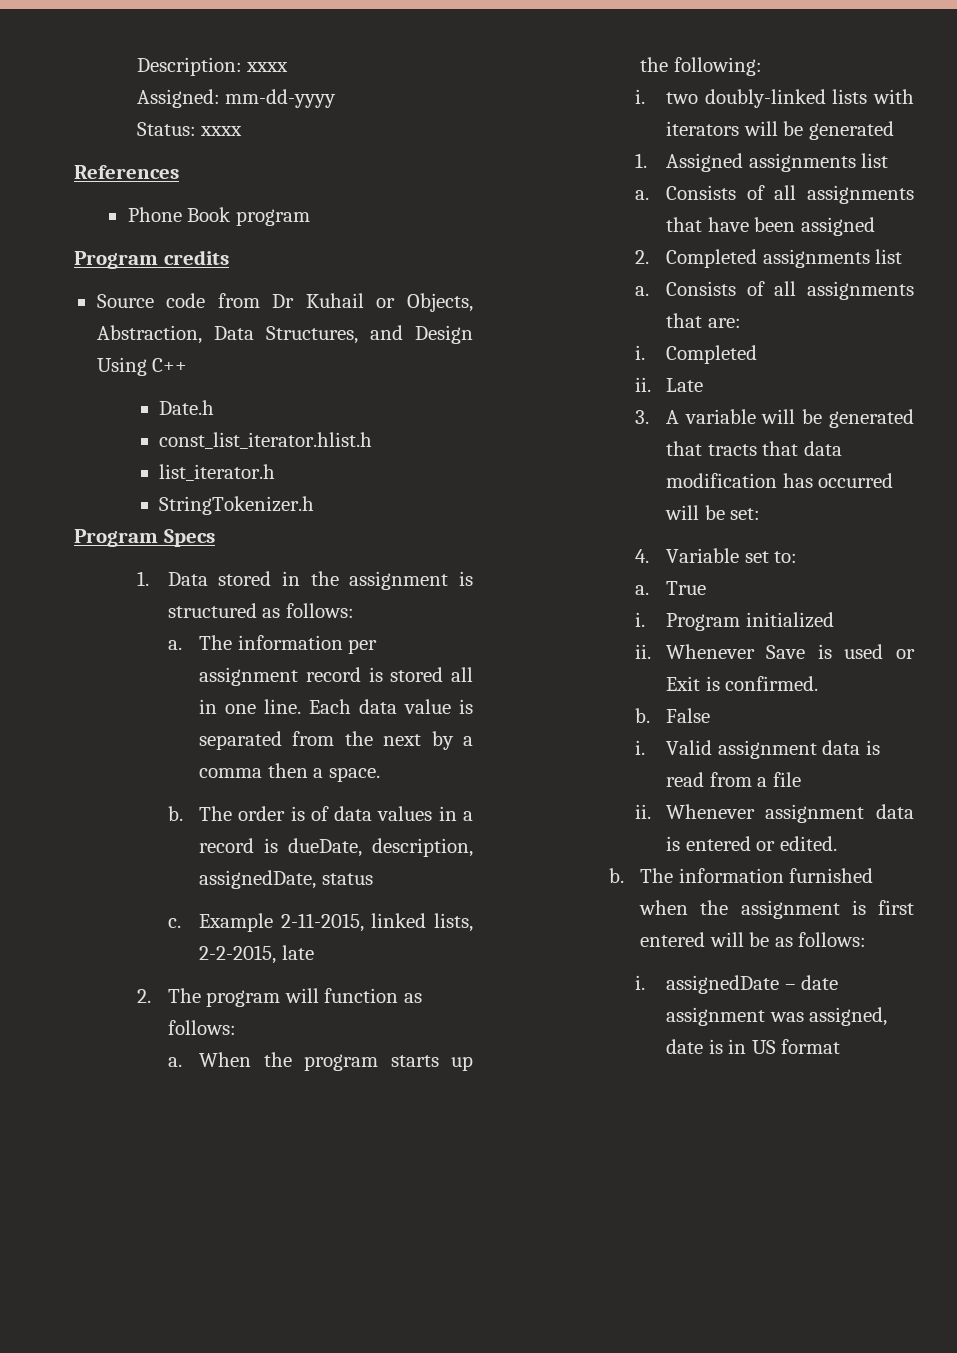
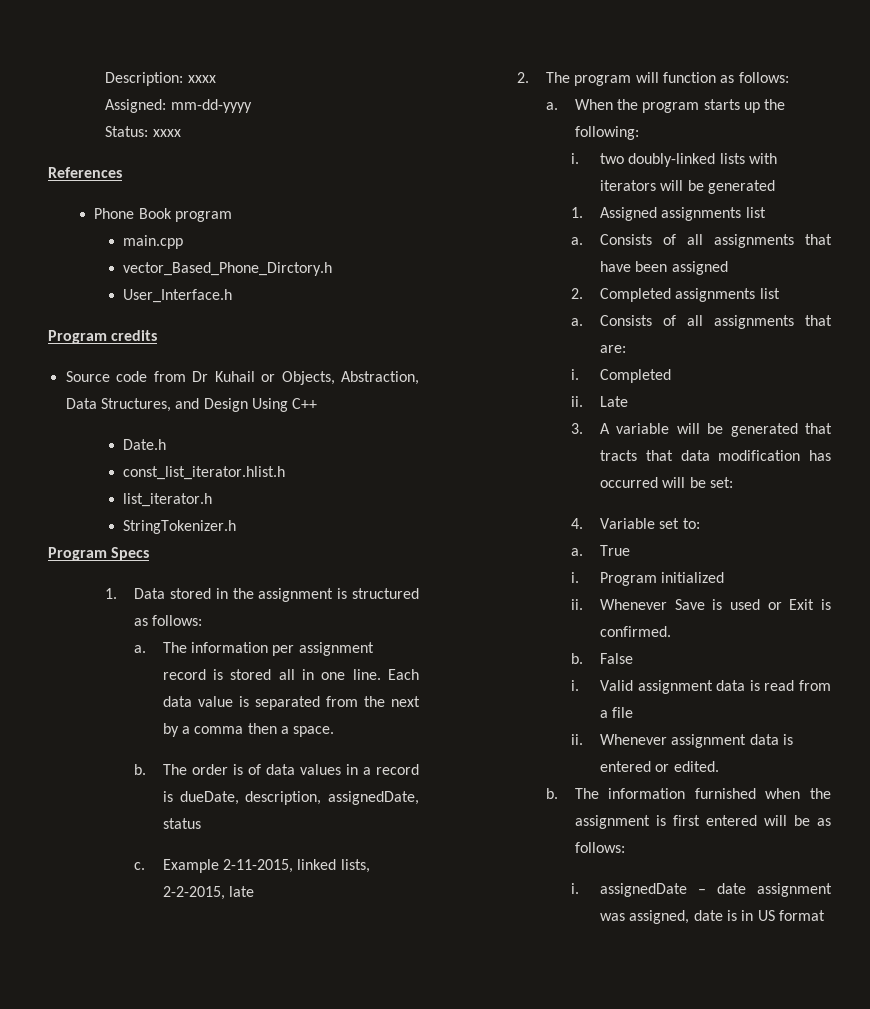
(310, 217) none -> [123,235,184,249] [123,262,333,276] [123,289,233,303] // main.cpp // vector_Based_Phone_Dirctory.h // User_Interface.h

